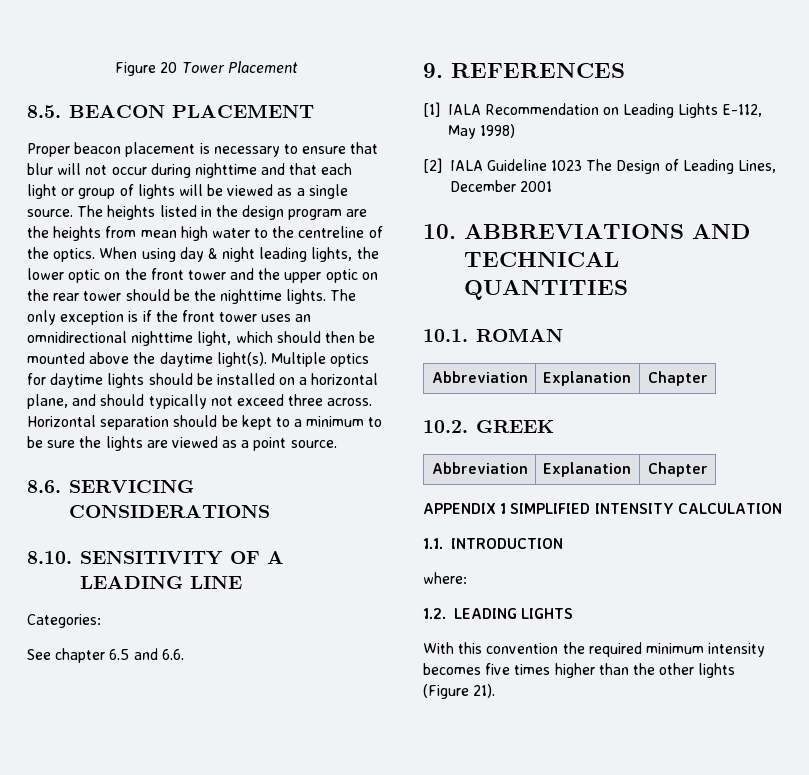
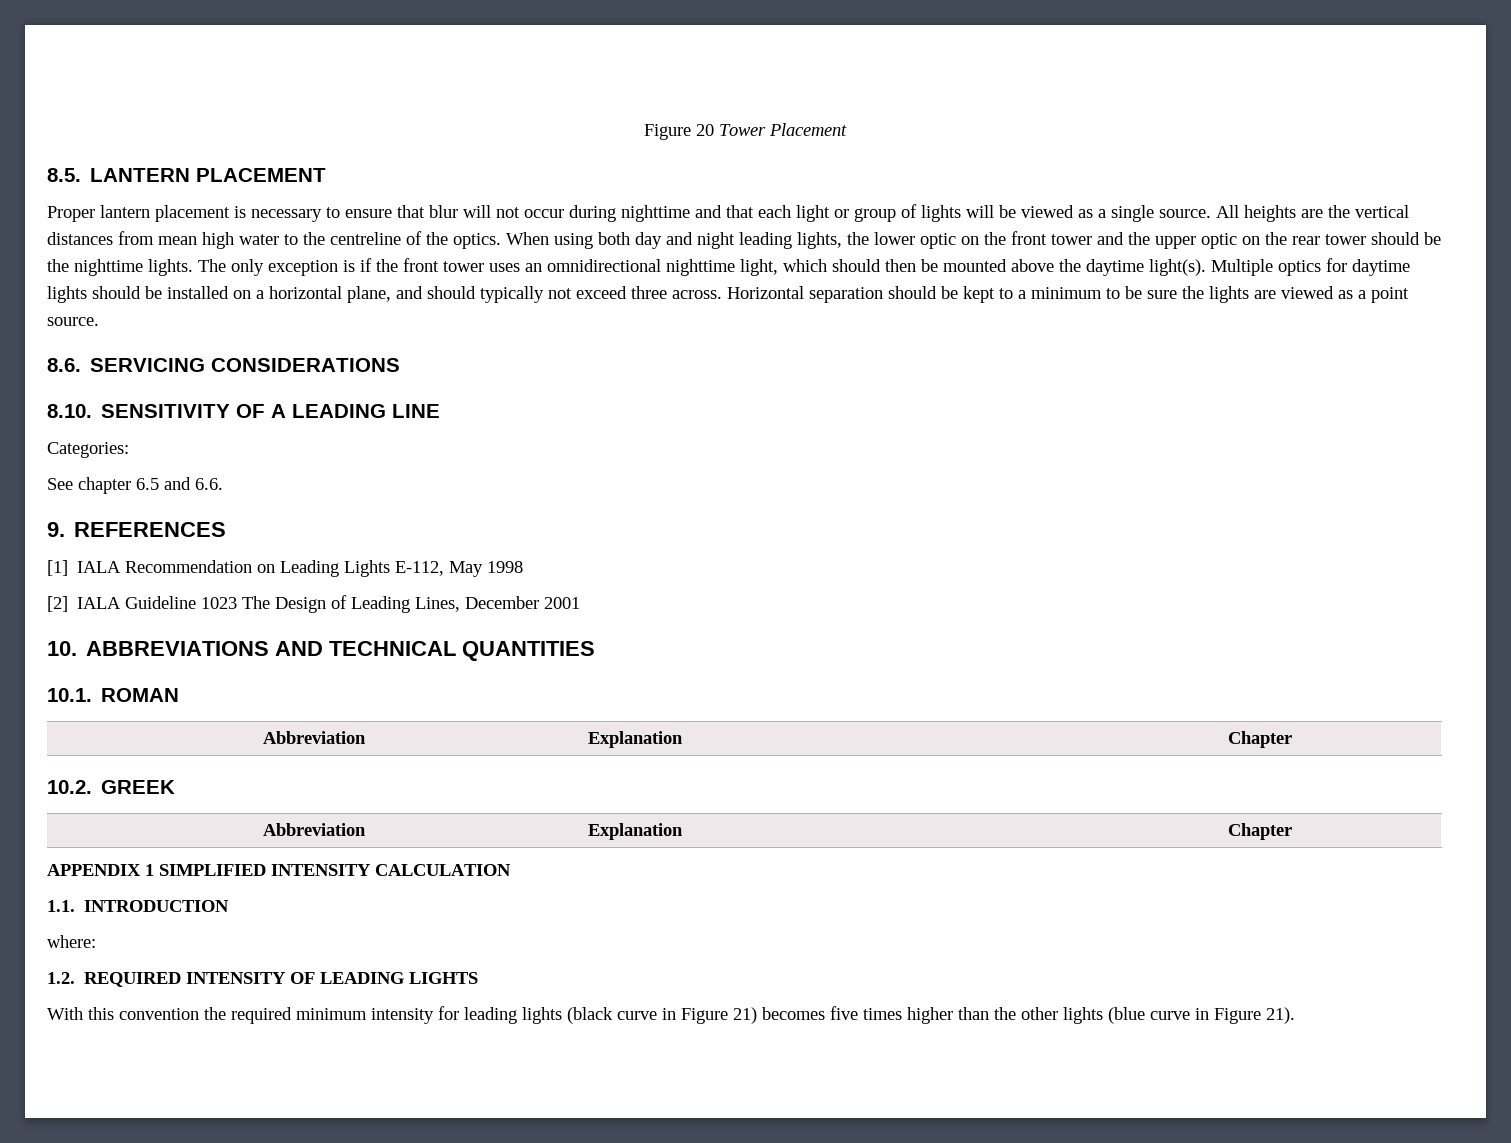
[68,105,165,118] BEACON -> [90,168,191,182] LANTERN
[74,142,122,154] beacon -> [100,205,150,218] lantern
[77,205,368,220] [27,226,102,241] The heights listed in the design program are the heights -> [1216,205,1409,222] [47,232,113,245] All heights are the vertical distances
[179,247,218,262] day & -> [598,232,693,249] both day and
[479,124,515,138] 1998) -> [487,561,524,573] 1998
(446, 613) none -> [84,972,316,987] REQUIRED INTENSITY OF
(766, 650) none -> [438,1006,757,1024] for leading lights (black curve in Figure 21)
[423,684,469,699] (Figure -> [1108,1007,1261,1024] (blue curve in Figure

